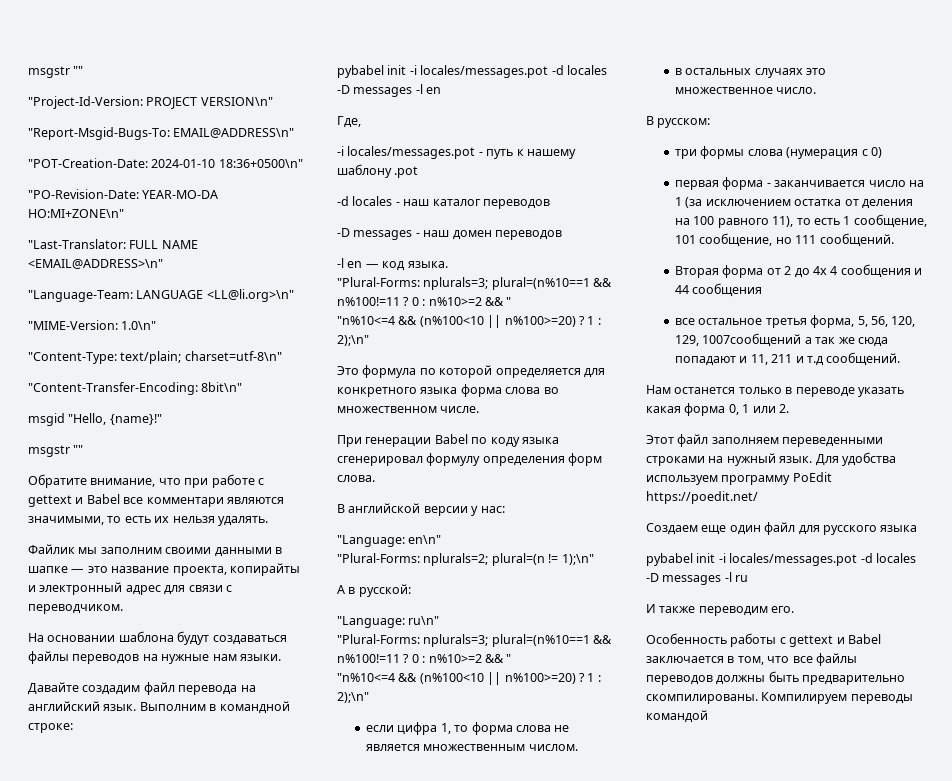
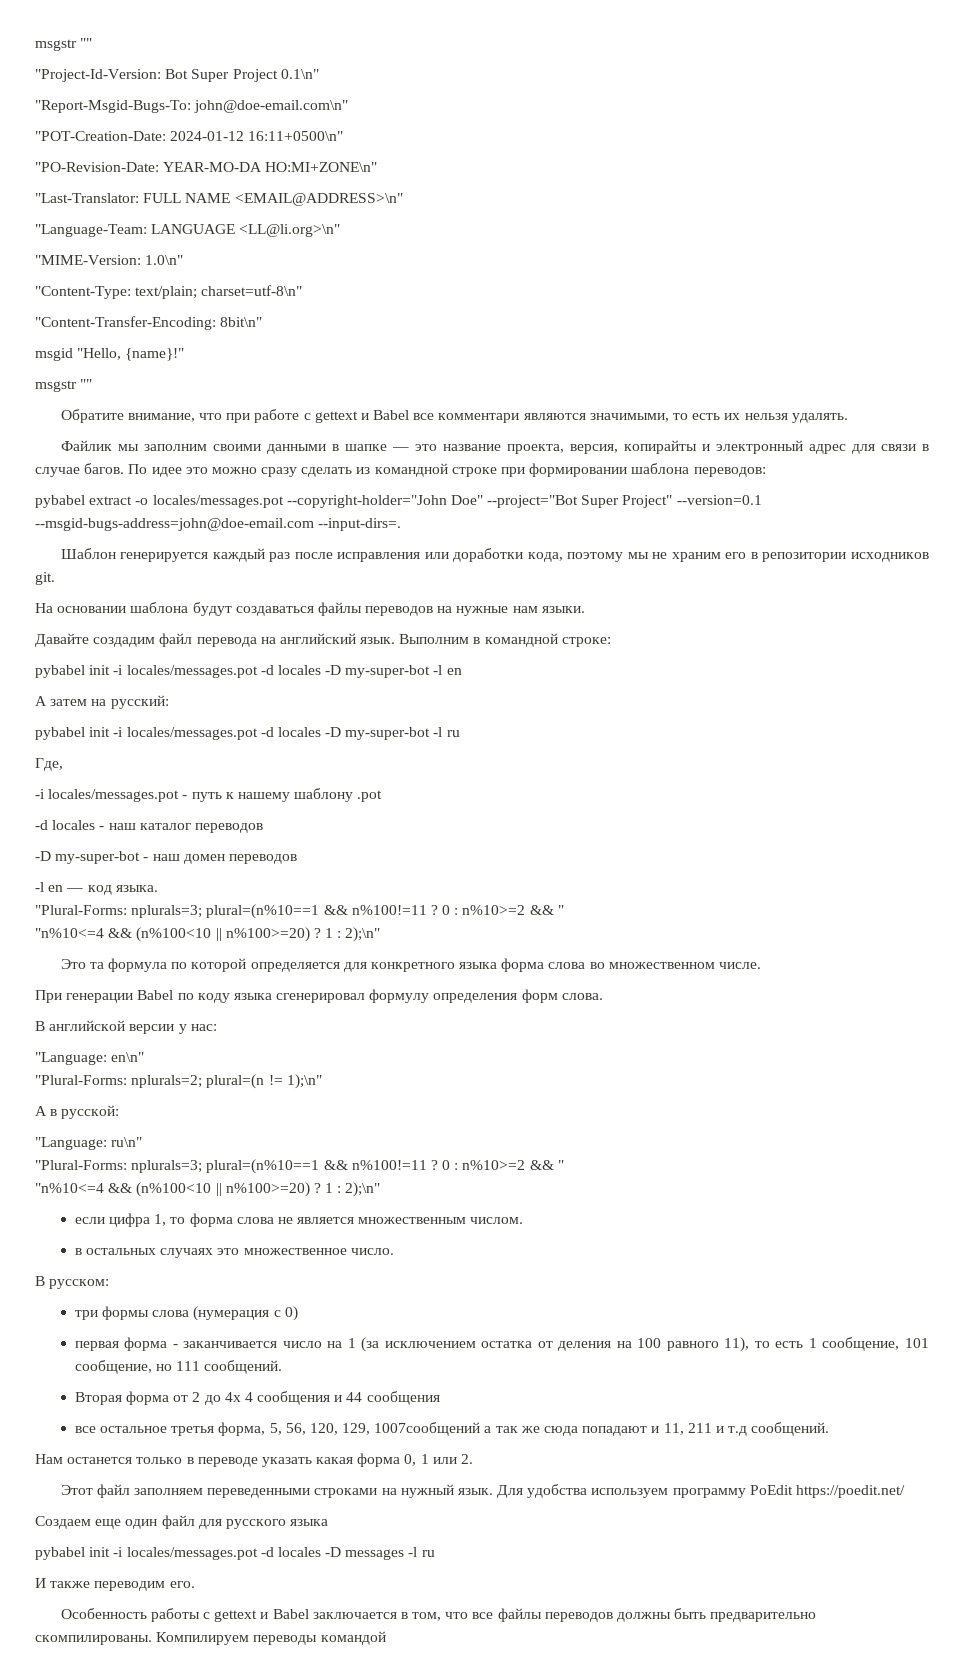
[146,97,273,109] PROJECT VERSION\n" -> [165,69,319,82] Bot Super Project 0.1\n"
[173,128,295,138] EMAIL@ADDRESS\n" -> [194,100,349,113] john@doe-email.com\n"
[151,159,303,168] 2024-01-10 18:36+0500\n" -> [170,131,344,141] 2024-01-12 16:11+0500\n"
(227, 571) none -> [569,444,618,454] версия,
[225,585,232,592] [28,604,123,614] с переводчиком. -> [921,444,929,451] [35,463,766,477] [35,495,762,508] [35,518,402,531] [60,548,929,562] [35,572,55,585] в случае багов. По идее это можно сразу сделать из командной строке при формировании шаблона переводов: // pybabel extract -o locales/messages.pot --copyright-holder="John Doe" --project="Bot Super Project" --version=0.1 --msgid-bugs-address=john@doe-email.com --input-dirs=. // Шаблон генерируется каждый раз после исправления или доработки кода, поэтому мы не храним его в репозитории исходников git.
[353,84,442,97] messages -l en -> [345,665,462,678] [35,695,169,709] [35,727,460,740] my-super-bot -l en // А затем на русский: // pybabel init -i locales/messages.pot -d locales -D my-super-bot -l ru
[353,230,413,240] messages -> [55,851,141,864] my-super-bot
(359, 370) none -> [89,962,104,969] та

